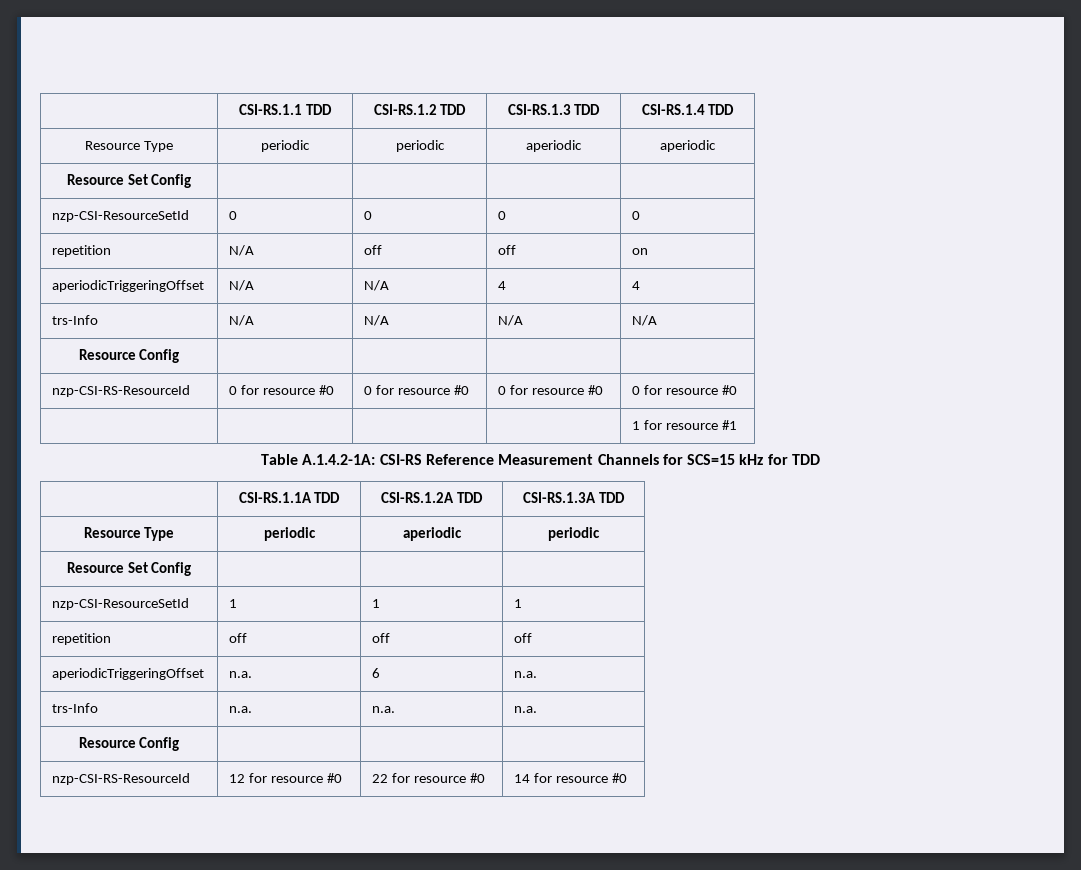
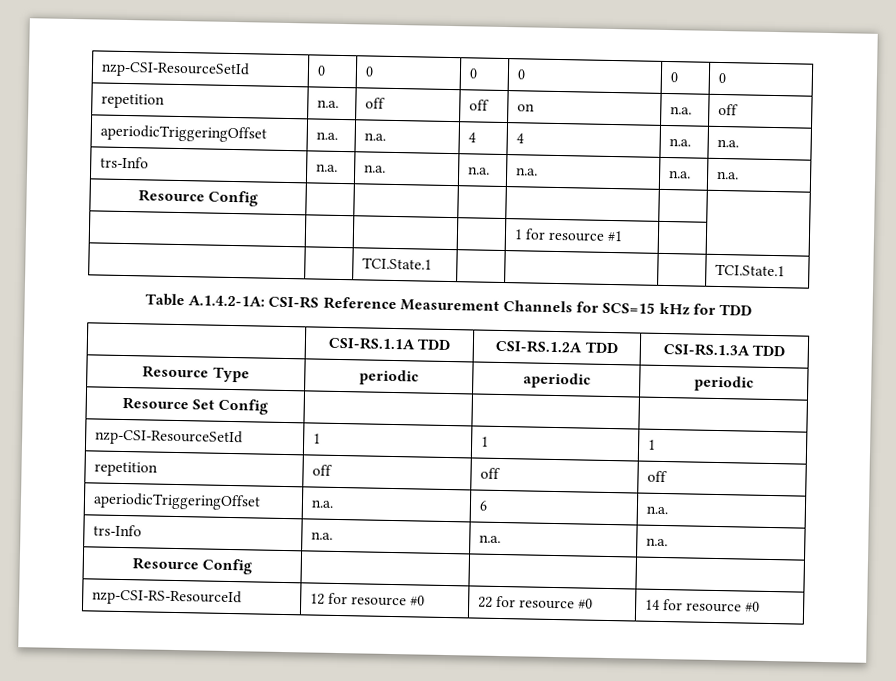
[239,104,332,115] [373,104,467,115] [507,104,601,115] [641,104,735,115] [85,141,173,152] [261,140,310,152] [395,140,445,152] [526,140,582,152] [660,140,716,152] [66,174,192,188] [52,210,190,222] | CSI-RS.1.1 TDD | CSI-RS.1.2 TDD | CSI-RS.1.3 TDD | CSI-RS.1.4 TDD // Resource Type | periodic | periodic | aperiodic | aperiodic // Resource Set Config | | | | // nzp-CSI-ResourceSetId -> [100,60,250,79] [316,65,326,76] [364,66,374,77] nzp-CSI-ResourceSetId | 0 | 0
[229,245,255,256] N/A -> [316,99,339,108] n.a.
[52,280,205,292] [229,280,255,291] [364,280,390,291] // aperiodicTriggeringOffset | N/A | N/A -> [669,106,692,115] [717,103,739,116] [99,124,267,143] [315,131,338,140] [363,132,386,141] | n.a. | off // aperiodicTriggeringOffset | n.a. | n.a.
[52,315,99,325] [229,315,255,326] [364,315,390,326] [498,315,524,326] [632,315,658,326] [78,349,180,363] [52,385,191,397] [229,385,335,395] [364,385,470,395] [498,385,604,395] [632,385,738,395] // trs-Info | N/A | N/A | N/A | N/A // Resource Config | | | | // nzp-CSI-RS-ResourceId | 0 for resource #0 | 0 for resource #0 | 0 for resource #0 | 0 for resource #0 -> [668,138,691,147] [716,138,739,148] [99,156,149,169] [315,163,338,172] [363,164,386,173] [467,166,490,175] [515,167,538,176] [668,170,691,179] [716,170,739,180] [137,189,259,207] | n.a. | n.a. // trs-Info | n.a. | n.a. | n.a. | n.a. | n.a. | n.a. // Resource Config | | | | | |
(738, 425) none -> [361,257,432,270] [714,263,785,277] | | // | | TCI.State.1 | | | | TCI.State.1

